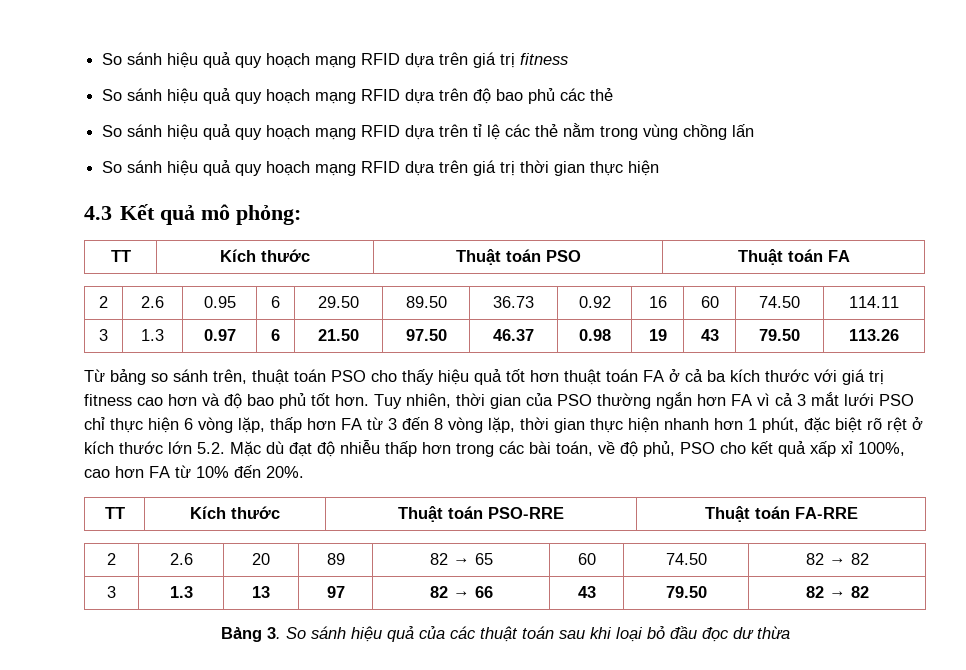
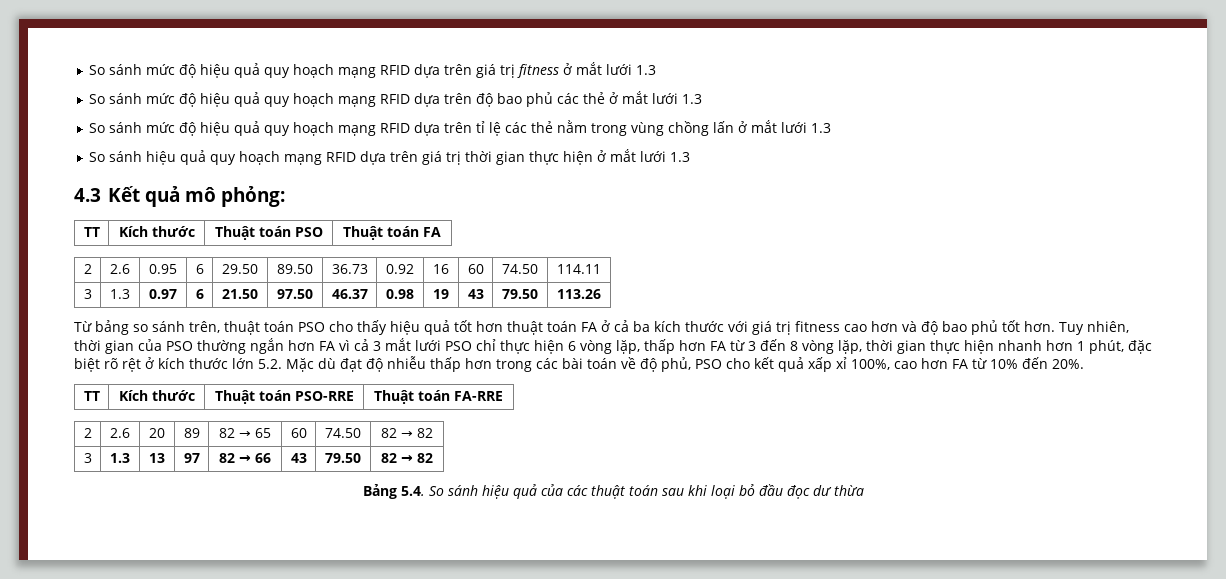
[102,52,163,65] So sánh -> [89,64,197,78] So sánh mức độ
[102,88,163,101] // So sánh -> [563,62,657,75] [89,93,197,107] ở mắt lưới 1.3 // So sánh mức độ
[102,124,163,137] // So sánh -> [609,91,703,104] [89,122,197,136] ở mắt lưới 1.3 // So sánh mức độ
(755, 130) none -> [738,120,832,133] ở mắt lưới 1.3
(660, 168) none -> [597,149,691,162] ở mắt lưới 1.3
[556,441,593,456] toán, -> [587,358,617,369] toán
[266,627,281,639] 3. -> [400,486,425,496] 5.4.

